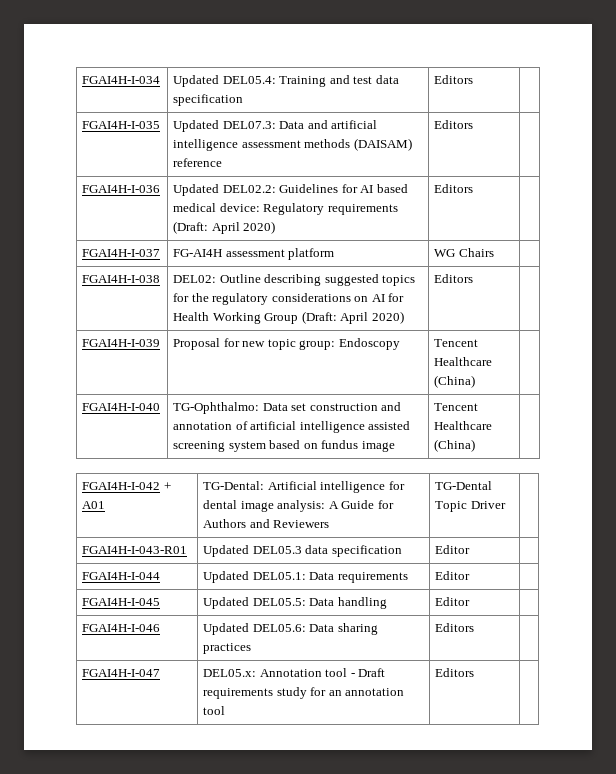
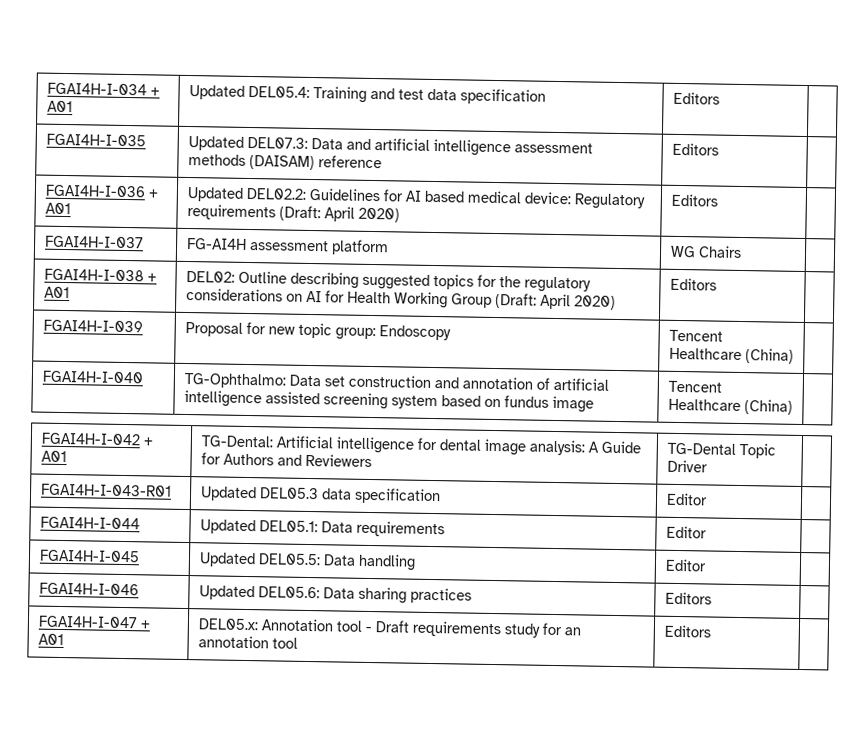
(161, 80) none -> [149,87,160,96] [46,100,73,113] + A01
(161, 189) none -> [147,189,158,198] [44,202,71,215] + A01
(161, 279) none -> [146,273,157,282] [43,286,70,299] + A01
(161, 673) none -> [139,620,150,629] [37,633,64,646] + A01

